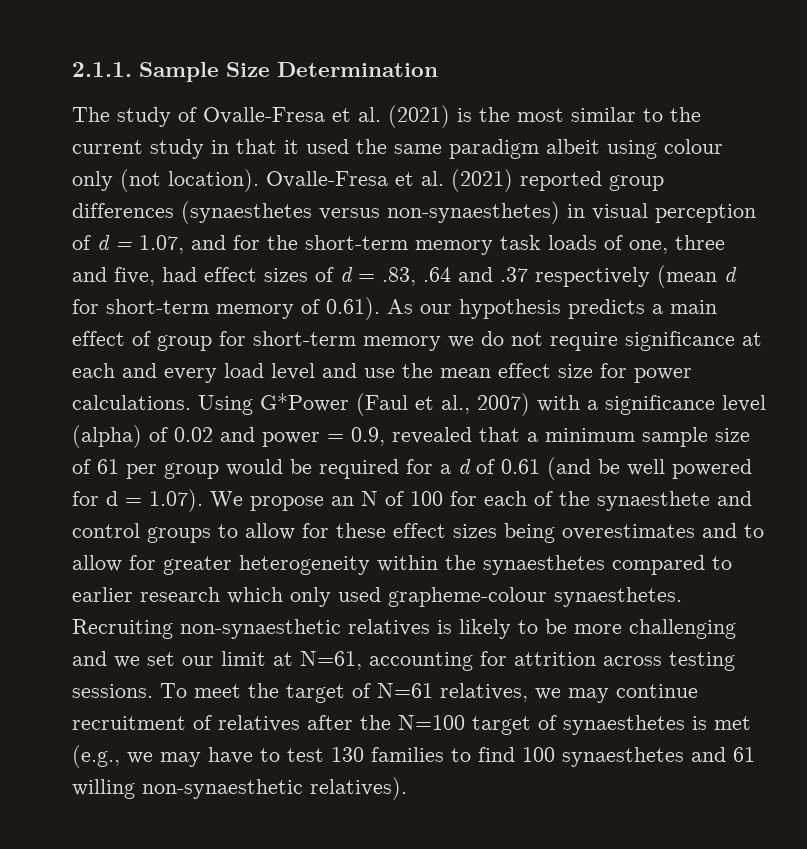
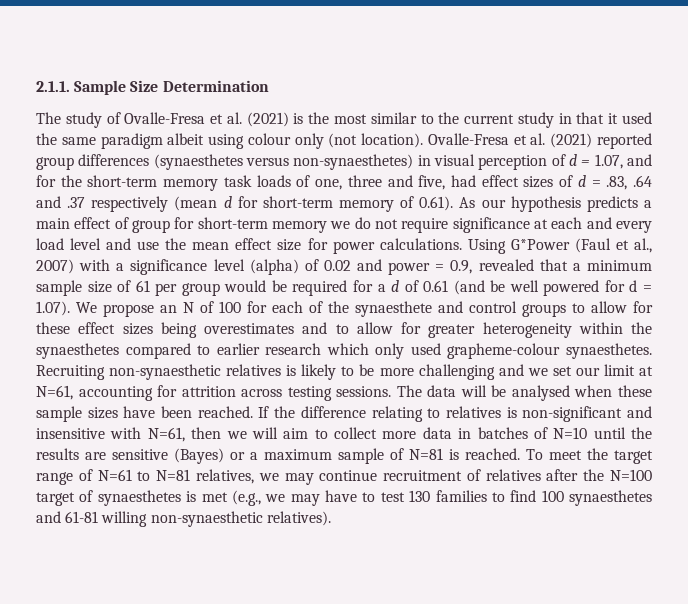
(153, 691) none -> [396,385,653,401] [36,406,652,422] [36,427,652,442] [36,448,520,464] The data will be analysed when these sample sizes have been reached. If the difference relating to relatives is non-significant and insensitive with N=61, then we will aim to collect more data in batches of N=10 until the results are sensitive (Bayes) or a maximum sample of N=81 is reached.
(345, 693) none -> [36,472,73,485] range
(433, 690) none -> [137,469,191,481] to N=81
[733,747,755,762] 61 -> [65,511,99,523] 61-81

